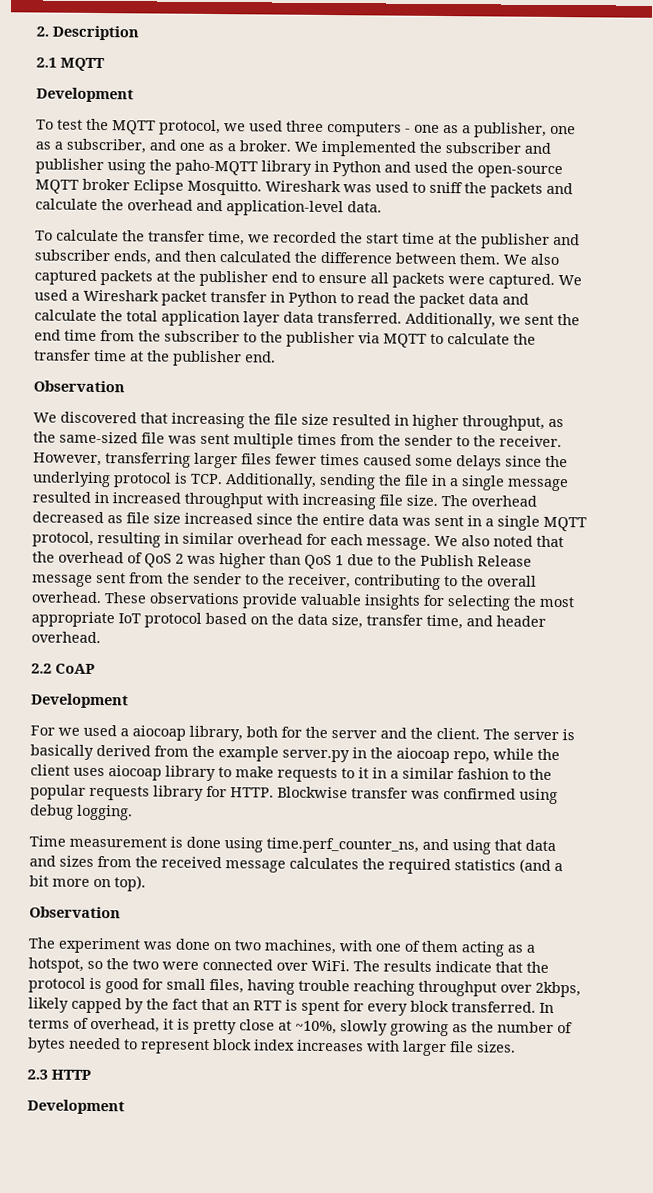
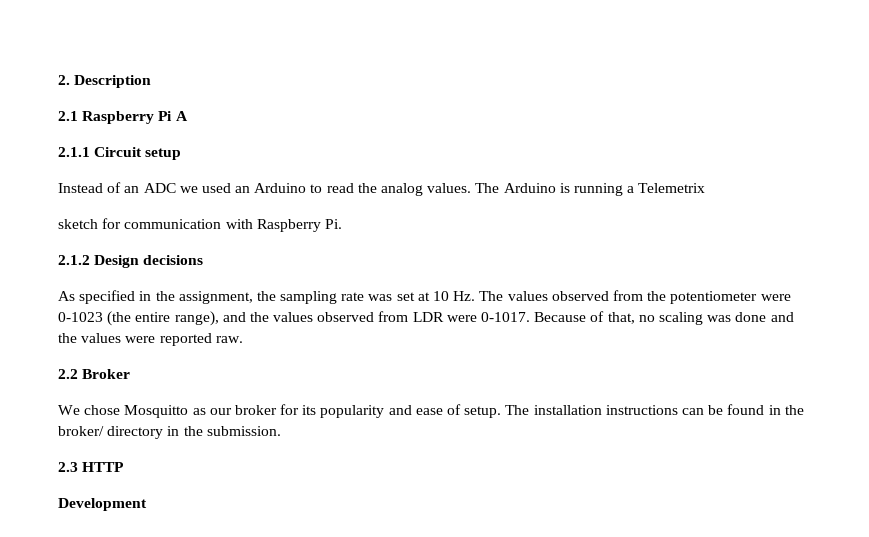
[60,57,105,72] [36,87,134,103] [36,118,576,138] [35,138,551,157] [35,158,563,179] [35,178,573,198] [35,198,382,217] [35,229,580,249] [34,249,559,266] [34,269,582,289] [34,289,529,309] [34,309,580,329] [34,329,536,348] [34,349,276,367] [33,380,125,393] [33,411,564,431] [33,431,562,449] [33,452,568,471] [32,471,569,492] [32,491,537,510] [32,511,587,532] [32,531,564,550] [32,551,532,570] [32,572,537,590] [31,591,575,611] [31,611,546,630] [31,631,101,644] [31,663,95,674] [31,693,129,709] [30,724,575,742] [30,744,560,764] [30,764,552,783] [30,784,558,805] [30,804,133,821] [29,835,556,855] [29,855,563,875] [29,875,146,892] [29,906,121,919] [28,937,535,957] [28,957,549,973] [28,977,581,998] [28,997,554,1016] [28,1017,573,1037] [28,1037,516,1057] MQTT // Development // To test the MQTT protocol, we used three computers - one as a publisher, one as a subscriber, and one as a broker. We implemented the subscriber and publisher using the paho-MQTT library in Python and used the open-source MQTT broker Eclipse Mosquitto. Wireshark was used to sniff the packets and calculate the overhead and application-level data. // To calculate the transfer time, we recorded the start time at the publisher and subscriber ends, and then calculated the difference between them. We also captured packets at the publisher end to ensure all packets were captured. We used a Wireshark packet transfer in Python to read the packet data and calculate the total application layer data transferred. Additionally, we sent the end time from the subscriber to the publisher via MQTT to calculate the transfer time at the publisher end. // Observation // We discovered that increasing the file size resulted in higher throughput, as the same-sized file was sent multiple times from the sender to the receiver. However, transferring larger files fewer times caused some delays since the underlying protocol is TCP. Additionally, sending the file in a single message resulted in increased throughput with increasing file size. The overhead decreased as file size increased since the entire data was sent in a single MQTT protocol, resulting in similar overhead for each message. We also noted that the overhead of QoS 2 was higher than QoS 1 due to the Publish Release message sent from the sender to the receiver, contributing to the overall overhead. These observations provide valuable insights for selecting the most appropriate IoT protocol based on the data size, transfer time, and header overhead. // 2.2 CoAP // Development // For we used a aiocoap library, both for the server and the client. The server is basically derived from the example server.py in the aiocoap repo, while the client uses aiocoap library to make requests to it in a similar fashion to the popular requests library for HTTP. Blockwise transfer was confirmed using debug logging. // Time measurement is done using time.perf_counter_ns, and using that data and sizes from the received message calculates the required statistics (and a bit more on top). // Observation // The experiment was done on two machines, with one of them acting as a hotspot, so the two were connected over WiFi. The results indicate that the protocol is good for small files, having trouble reaching throughput over 2kbps, likely capped by the fact that an RTT is spent for every block transferred. In terms of overhead, it is pretty close at ~10%, slowly growing as the number of bytes needed to represent block index increases with larger file sizes. -> [82,111,188,124] [58,147,182,160] [58,182,706,196] [58,218,342,232] [58,255,204,268] [58,290,791,304] [58,311,794,326] [58,333,243,346] [58,369,131,379] [58,404,804,418] [58,426,281,439] Raspberry Pi A // 2.1.1 Circuit setup // Instead of an ADC we used an Arduino to read the analog values. The Arduino is running a Telemetrix // sketch for communication with Raspberry Pi. // 2.1.2 Design decisions // As specified in the assignment, the sampling rate was set at 10 Hz. The values observed from the potentiometer were 0-1023 (the entire range), and the values observed from LDR were 0-1017. Because of that, no scaling was done and the values were reported raw. // 2.2 Broker // We chose Mosquitto as our broker for its popularity and ease of setup. The installation instructions can be found in the broker/ directory in the submission.

